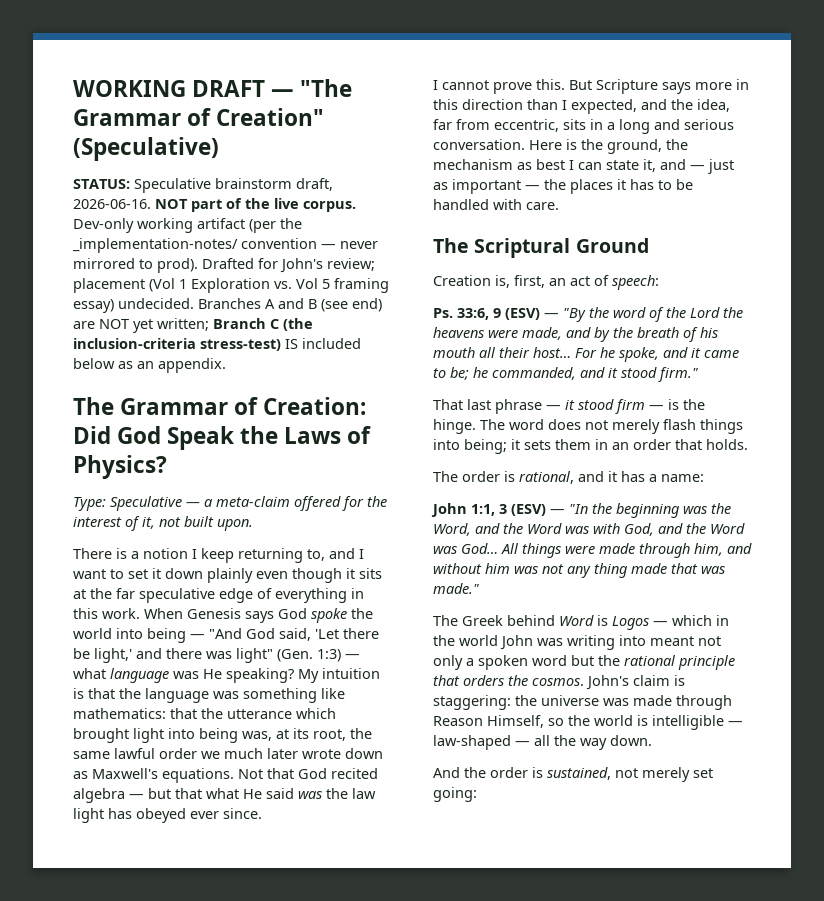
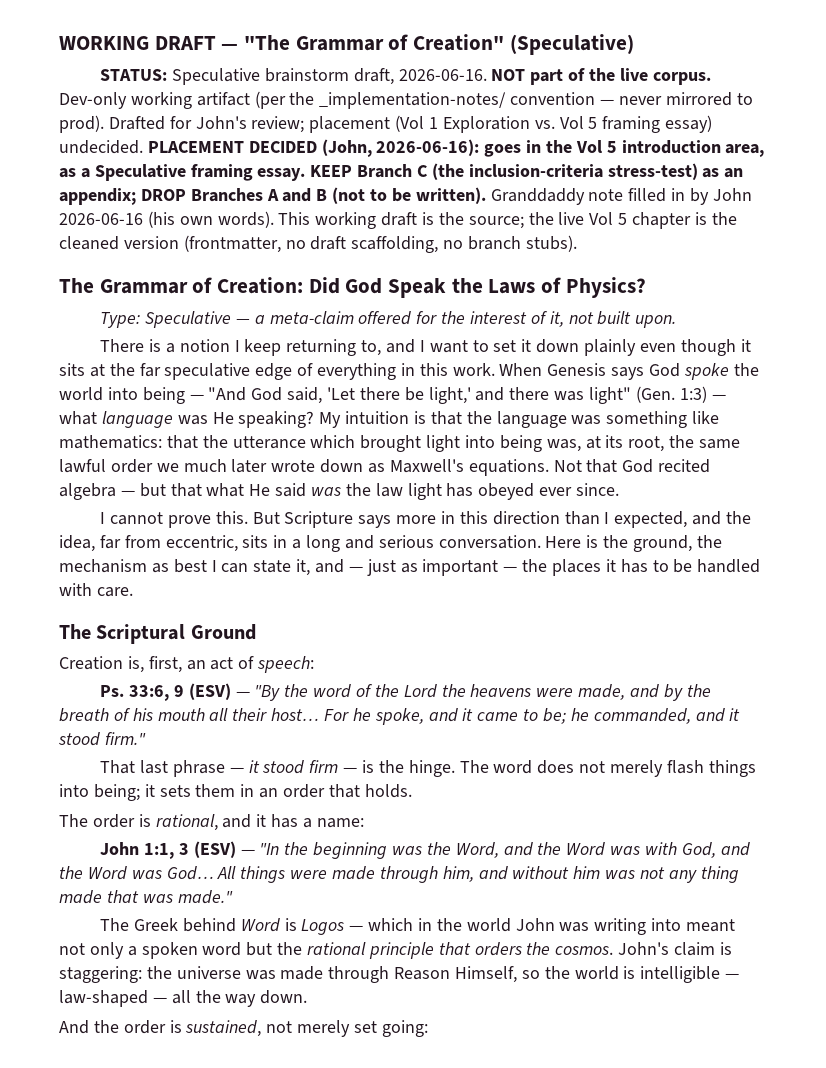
[198,298,382,312] [73,318,209,333] Branches A and B (see end) are NOT yet written; -> [147,139,765,157] [59,164,353,181] PLACEMENT DECIDED (John, 2026-06-16): goes in the Vol 5 introduction area, as a Speculative framing essay. KEEP
[285,338,361,349] [73,358,226,373] IS included below as an appendix. -> [702,168,744,178] [59,187,752,205] [59,211,737,229] [59,235,577,253] as an appendix; DROP Branches A and B (not to be written). Granddaddy note filled in by John 2026-06-16 (his own words). This working draft is the source; the live Vol 5 chapter is the cleaned version (frontmatter, no draft scaffolding, no branch stubs).

